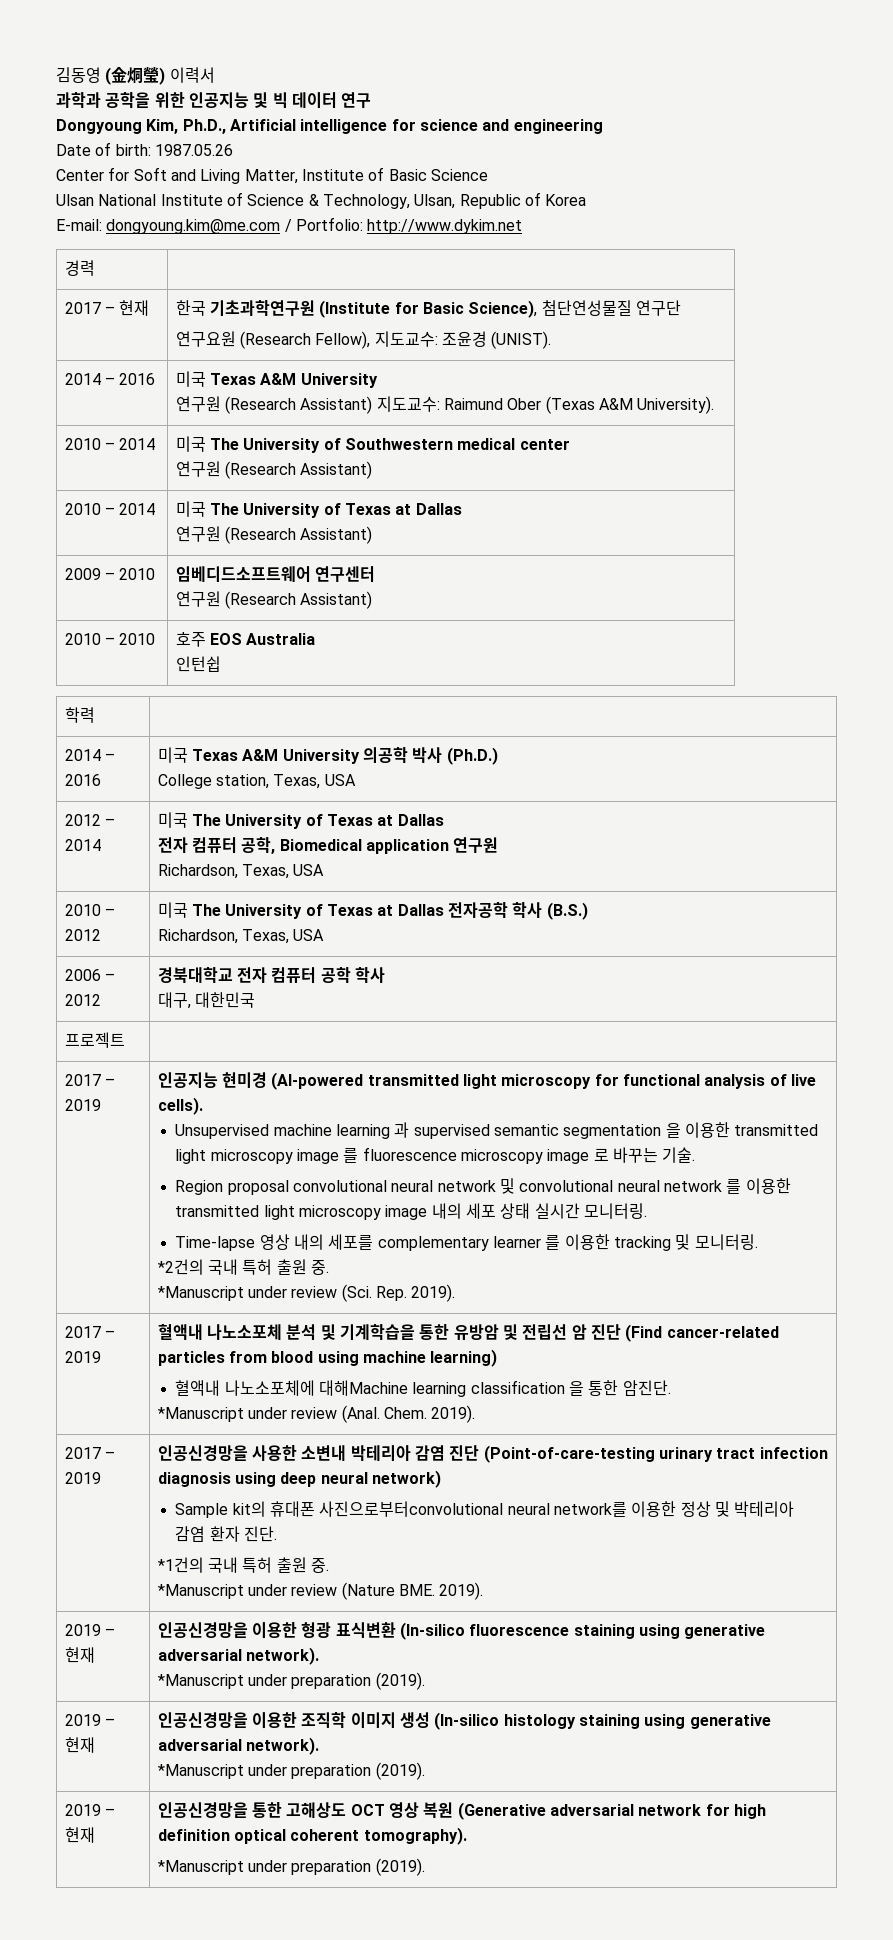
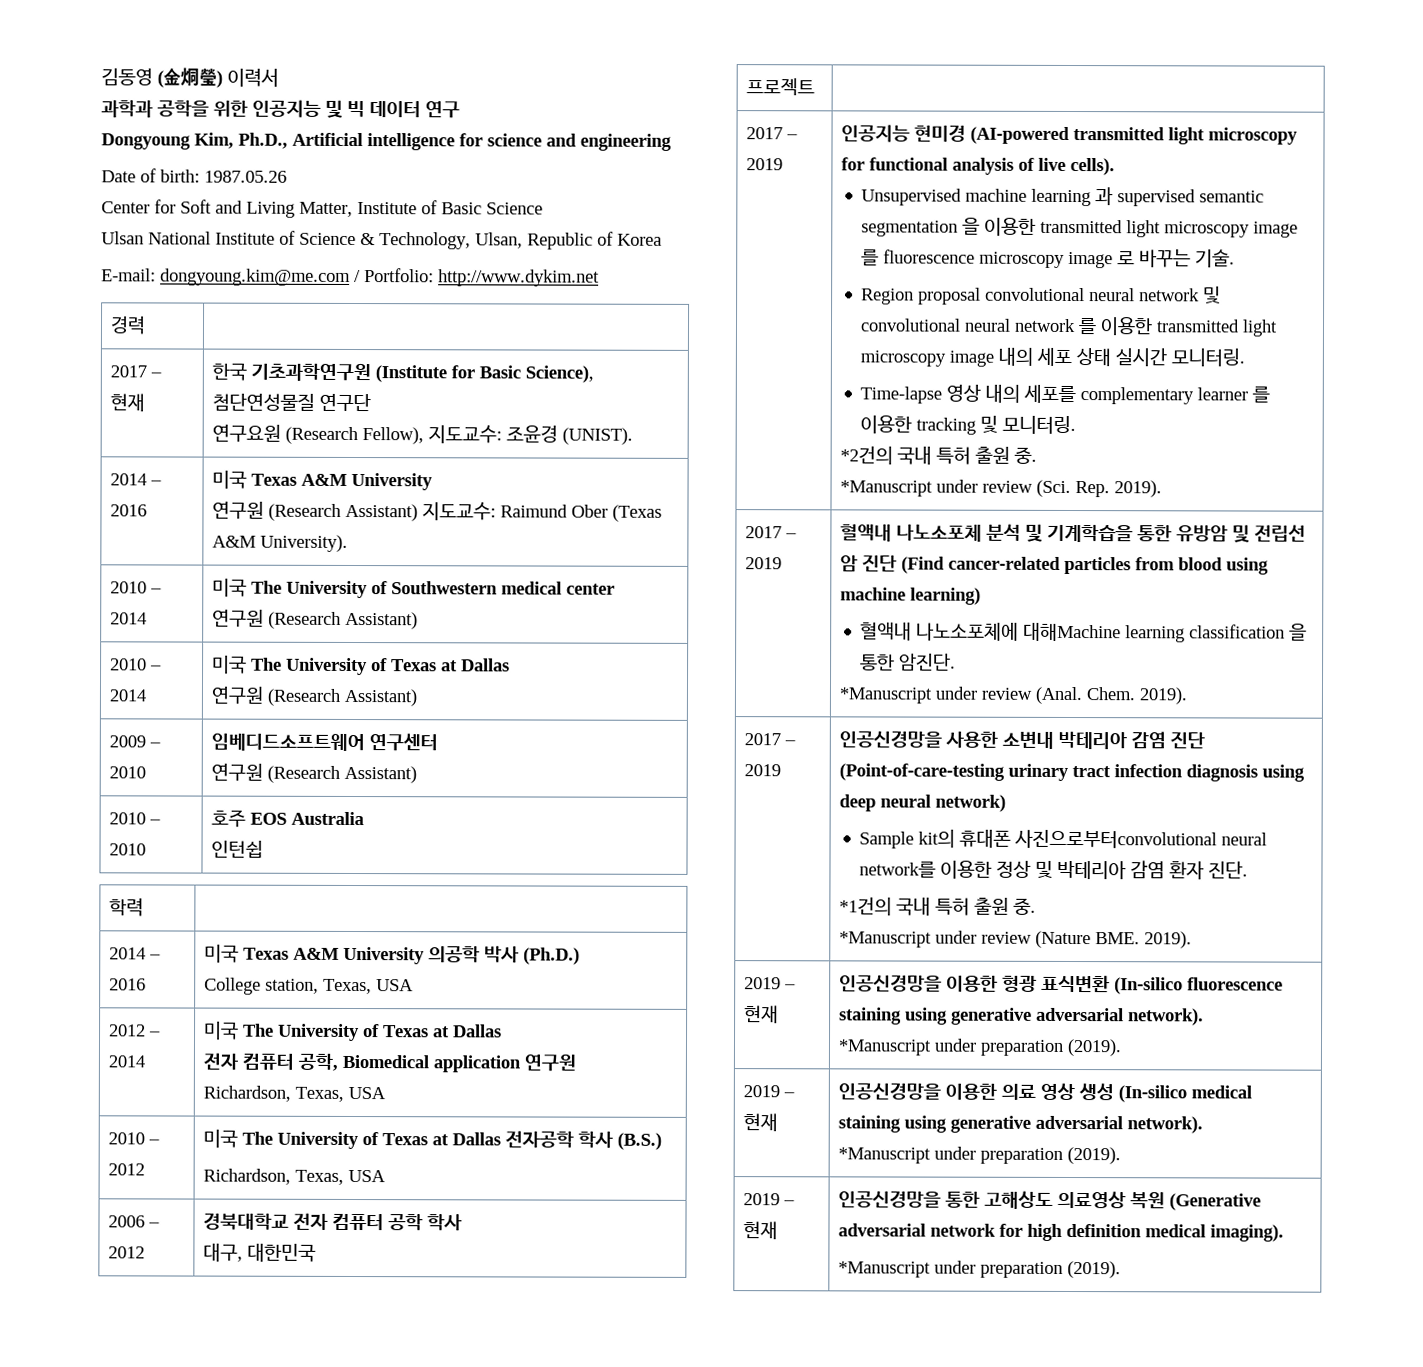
[301,1712,396,1729] 조직학 이미지 -> [1001,1082,1076,1101] 의료 영상
[503,1714,576,1729] histology -> [1191,1085,1253,1099] medical
[350,1802,419,1818] OCT 영상 -> [1057,1190,1127,1209] 의료영상
[234,1827,467,1845] optical coherent tomography). -> [1145,1224,1285,1242] medical imaging).

